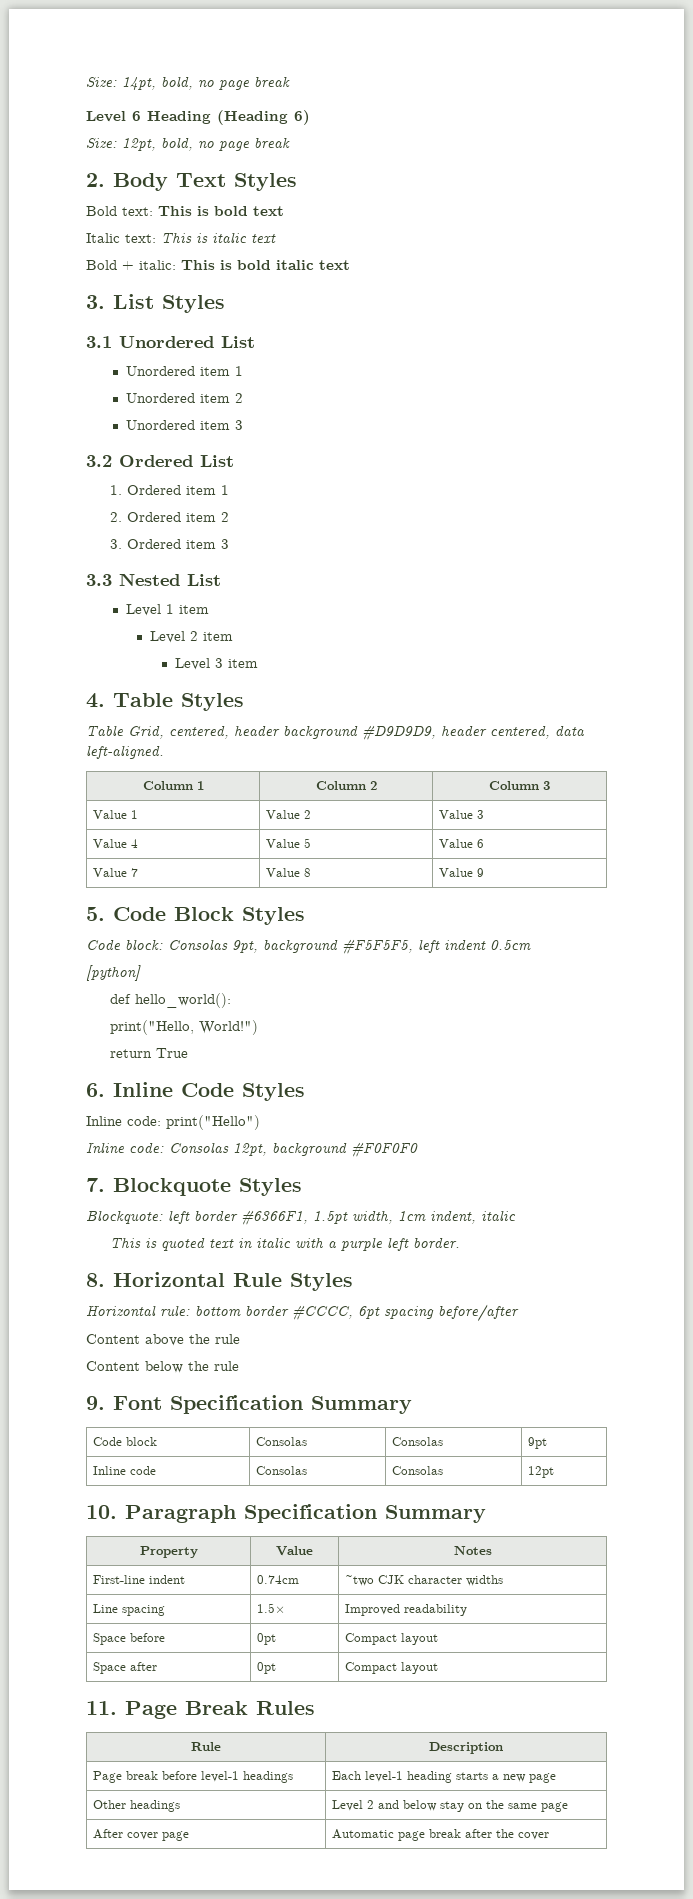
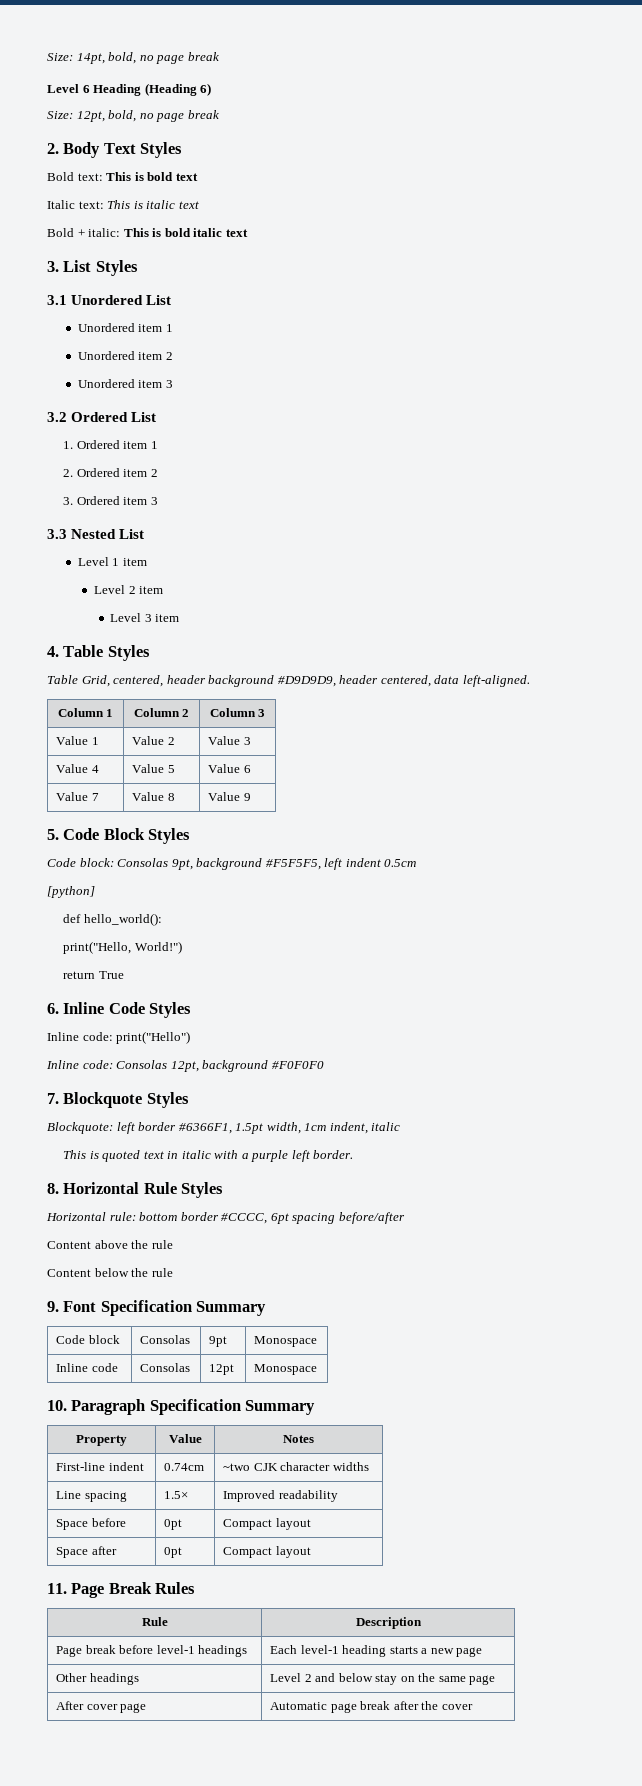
[392,1437,444,1446] [528,1437,548,1449] Consolas | 9pt -> [209,1336,228,1347] [254,1336,318,1347] 9pt | Monospace
[392,1466,444,1475] [528,1466,555,1478] Consolas | 12pt -> [209,1364,235,1375] [254,1364,318,1375] 12pt | Monospace

